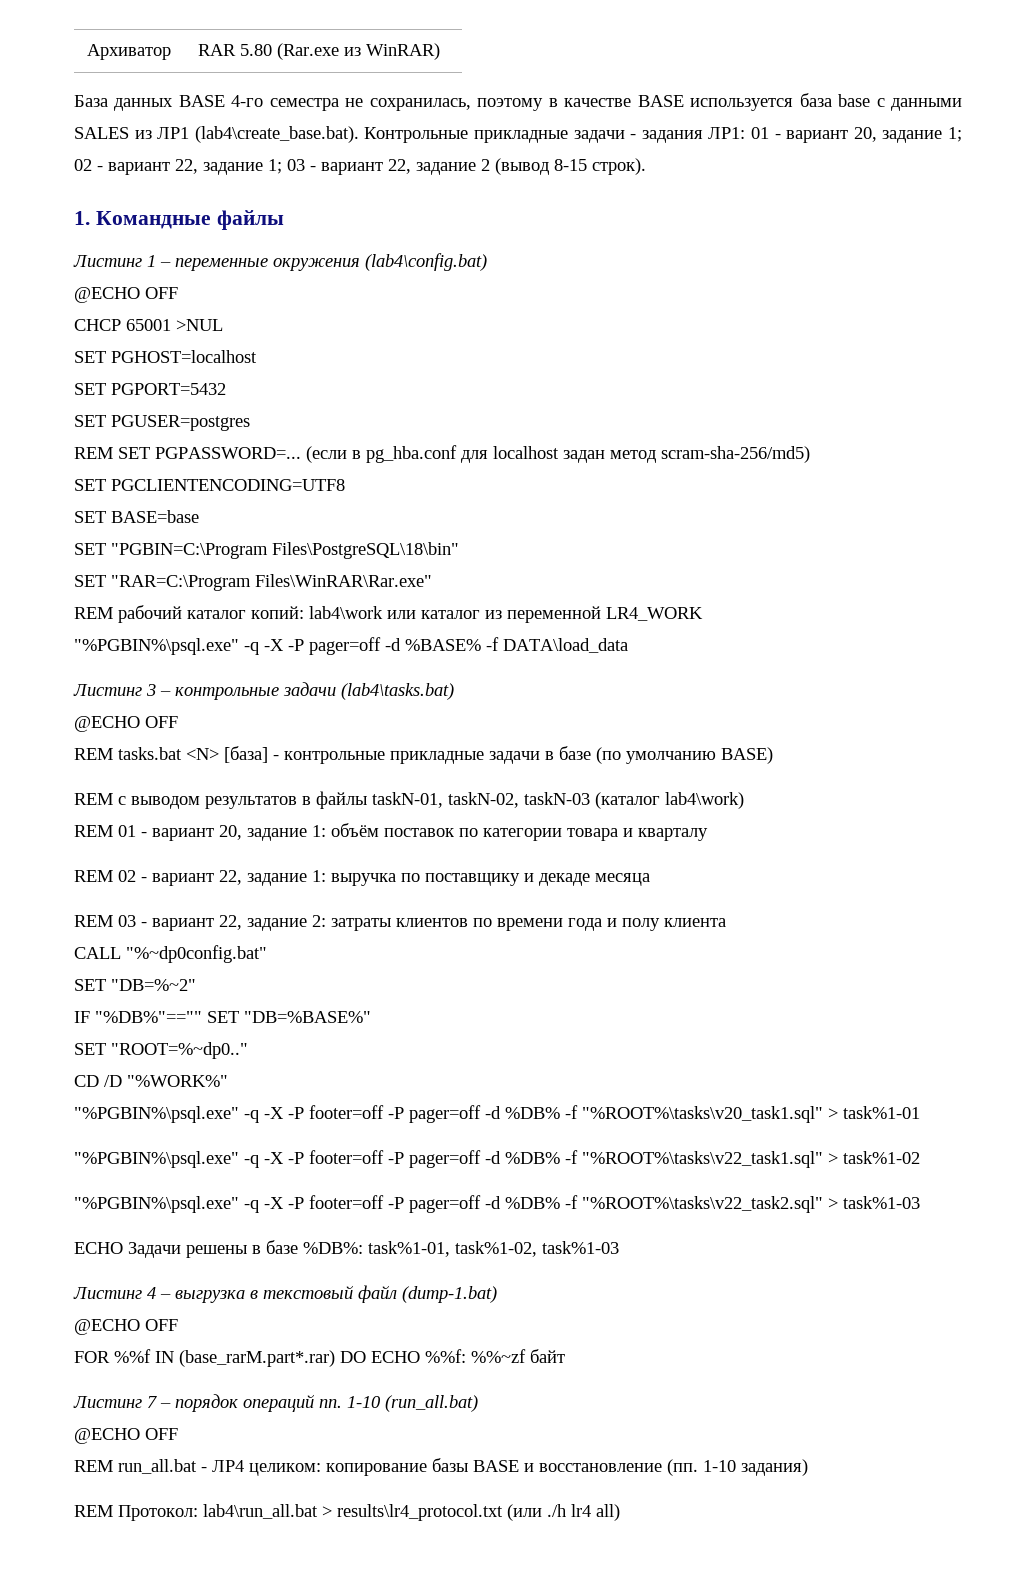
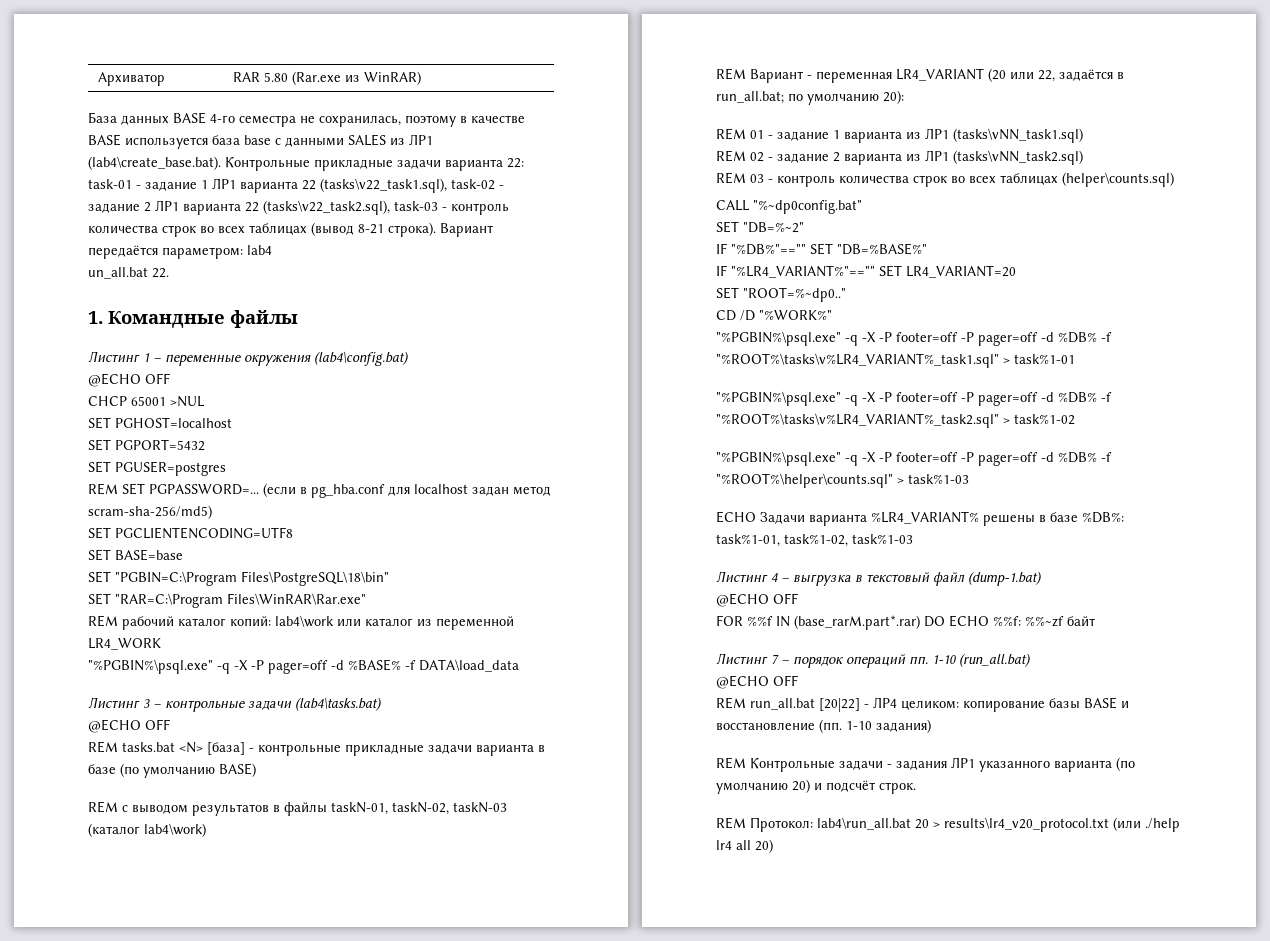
[630,127,963,143] [74,158,646,175] - задания ЛР1: 01 - вариант 20, задание 1; 02 - вариант 22, задание 1; 03 - вариант 22, задание 2 (вывод 8-15 строк). -> [445,158,524,171] [88,178,504,193] [88,200,509,215] [88,222,493,237] [88,245,272,259] [88,267,169,279] варианта 22: task-01 - задание 1 ЛР1 варианта 22 (tasks\v22_task1.sql), task-02 - задание 2 ЛР1 варианта 22 (tasks\v22_task2.sql), task-03 - контроль количества строк во всех таблицах (вывод 8-21 строка). Вариант передаётся параметром: lab4 // un_all.bat 22.
(540, 757) none -> [476,744,534,756] варианта
[118,823,708,841] [74,870,650,886] [74,915,726,931] 01 - вариант 20, задание 1: объём поставок по категории товара и кварталу // REM 02 - вариант 22, задание 1: выручка по поставщику и декаде месяца // REM 03 - вариант 22, задание 2: затраты клиентов по времени года и полу клиента -> [750,68,1124,83] [716,90,904,105] [716,128,1083,143] [716,150,1083,165] [716,172,1174,187] Вариант - переменная LR4_VARIANT (20 или 22, задаётся в run_all.bat; по умолчанию 20): // REM 01 - задание 1 варианта из ЛР1 (tasks\vNN_task1.sql) // REM 02 - задание 2 варианта из ЛР1 (tasks\vNN_task2.sql) // REM 03 - контроль количества строк во всех таблицах (helper\counts.sql)
(371, 1017) none -> [716,265,1016,278] // IF "%LR4_VARIANT%"=="" SET LR4_VARIANT=20
[582,1106,823,1123] "%ROOT%\tasks\v20_task1.sql" -> [716,353,999,368] "%ROOT%\tasks\v%LR4_VARIANT%_task1.sql"
[582,1151,823,1168] "%ROOT%\tasks\v22_task1.sql" -> [716,413,999,428] "%ROOT%\tasks\v%LR4_VARIANT%_task2.sql"
[582,1196,823,1213] "%ROOT%\tasks\v22_task2.sql" -> [716,473,893,488] "%ROOT%\helper\counts.sql"
(181, 1250) none -> [809,511,979,526] варианта %LR4_VARIANT%
(197, 1466) none -> [819,698,860,712] [20|22]
[118,1504,620,1521] Протокол: lab4\run_all.bat > results\lr4_protocol.txt (или ./h lr4 all) -> [750,757,1135,772] [716,779,916,794] [716,817,1180,832] [716,839,773,853] Контрольные задачи - задания ЛР1 указанного варианта (по умолчанию 20) и подсчёт строк. // REM Протокол: lab4\run_all.bat 20 > results\lr4_v20_protocol.txt (или ./help lr4 all 20)

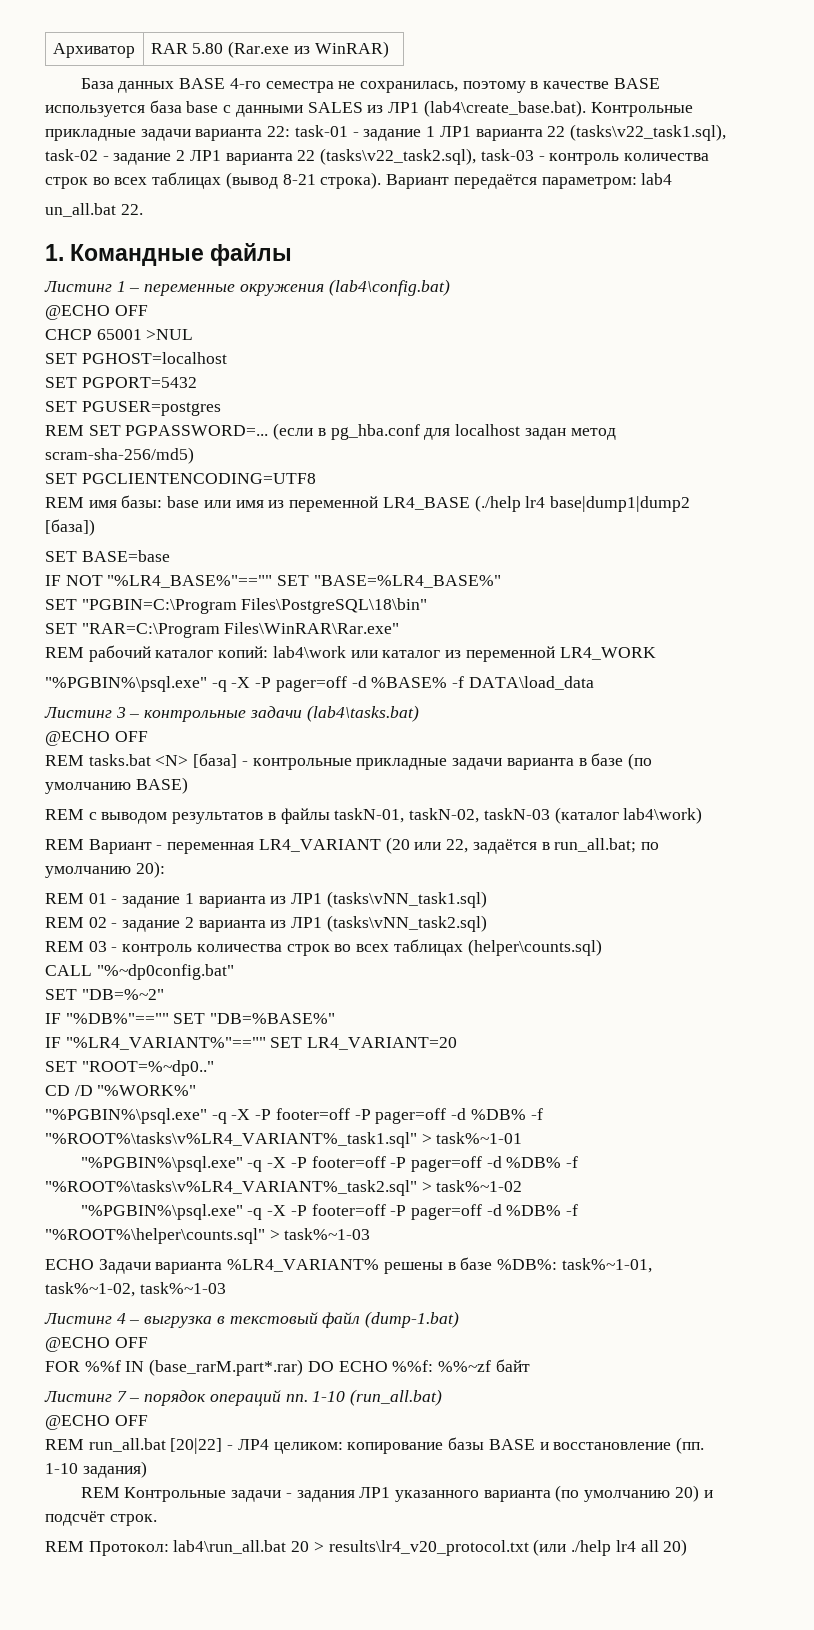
[88,549,183,561] SET BASE=base -> [45,495,690,512] [45,519,95,536] [45,550,170,562] [45,575,501,588] REM имя базы: base или имя из переменной LR4_BASE (./help lr4 base|dump1|dump2 [база]) // SET BASE=base // IF NOT "%LR4_BASE%"=="" SET "BASE=%LR4_BASE%"
[1014,354,1075,364] task%1-01 -> [436,1132,523,1144] task%~1-01
[1014,414,1075,425] task%1-02 -> [436,1180,523,1192] task%~1-02
[908,474,969,484] task%1-03 -> [284,1228,371,1240] task%~1-03
[716,534,913,547] task%1-01, task%1-02, task%1-03 -> [561,1258,652,1273] [45,1282,226,1297] task%~1-01, task%~1-02, task%~1-03

